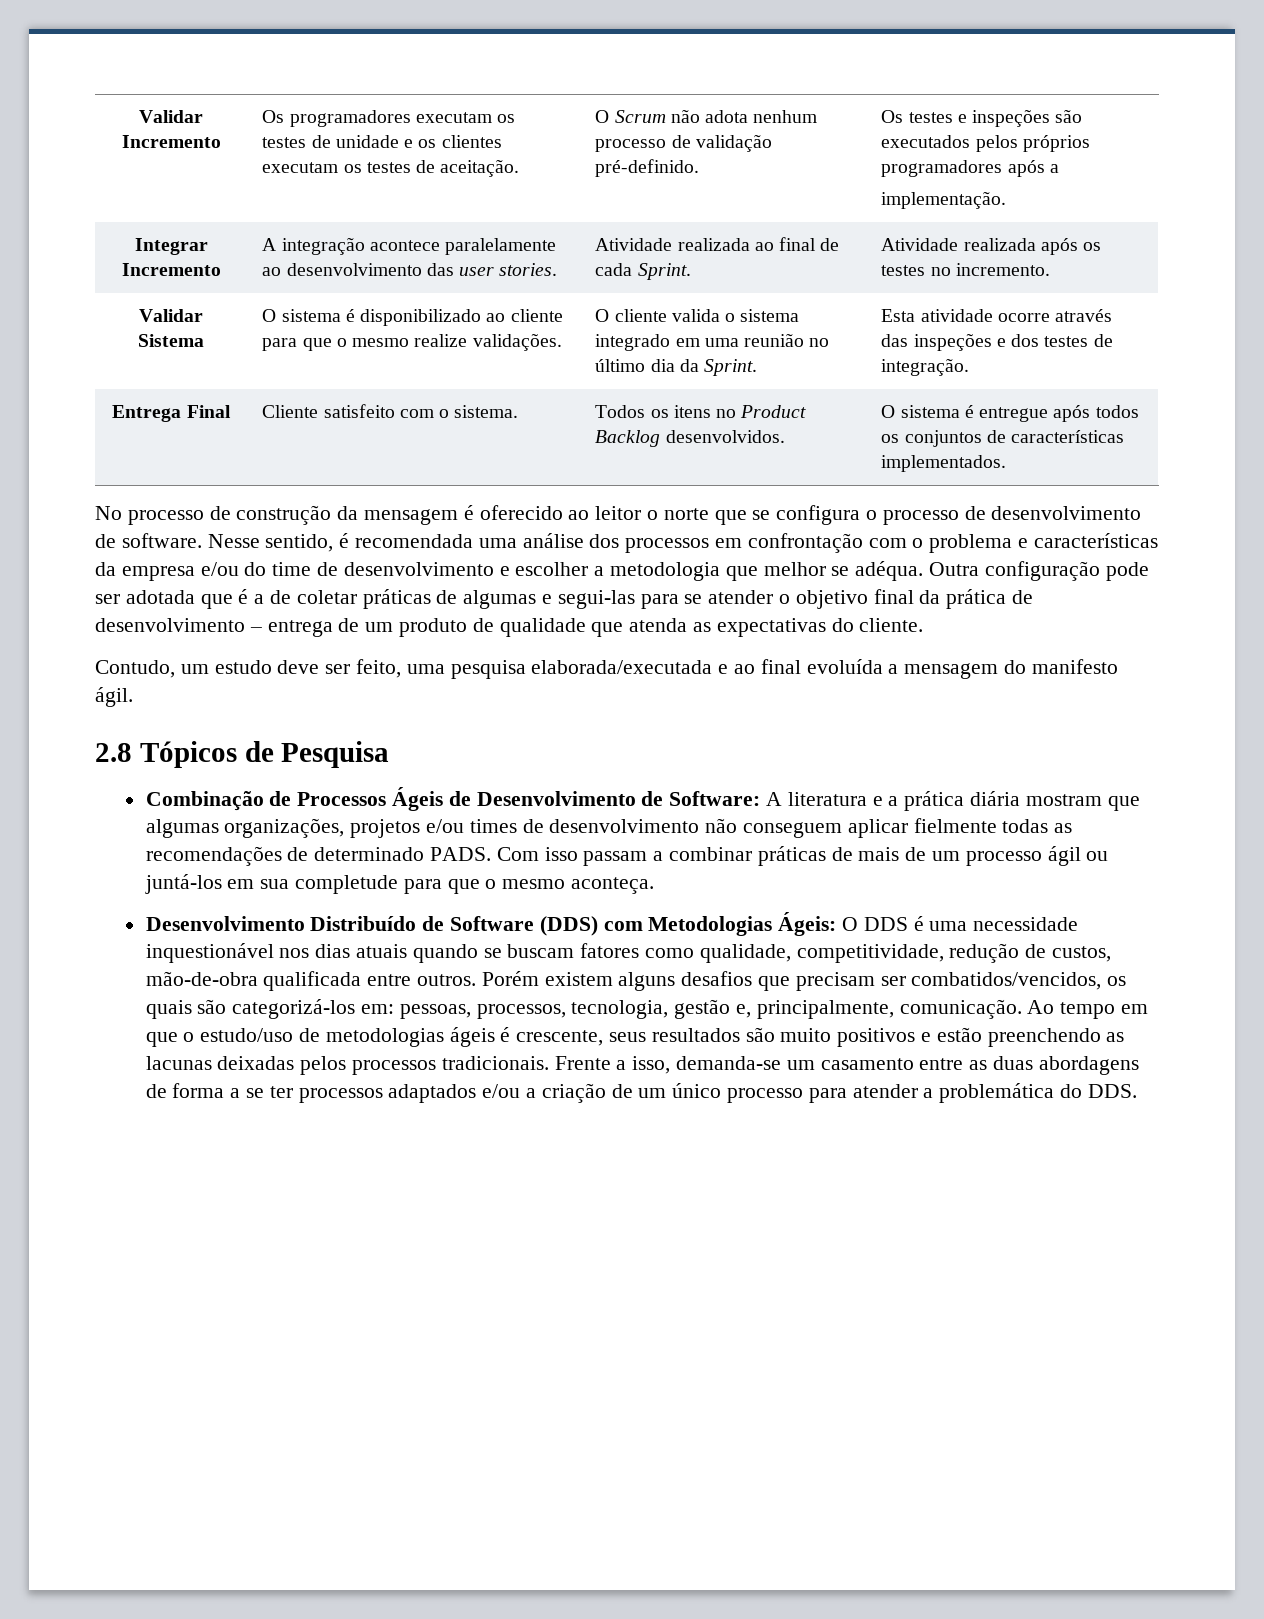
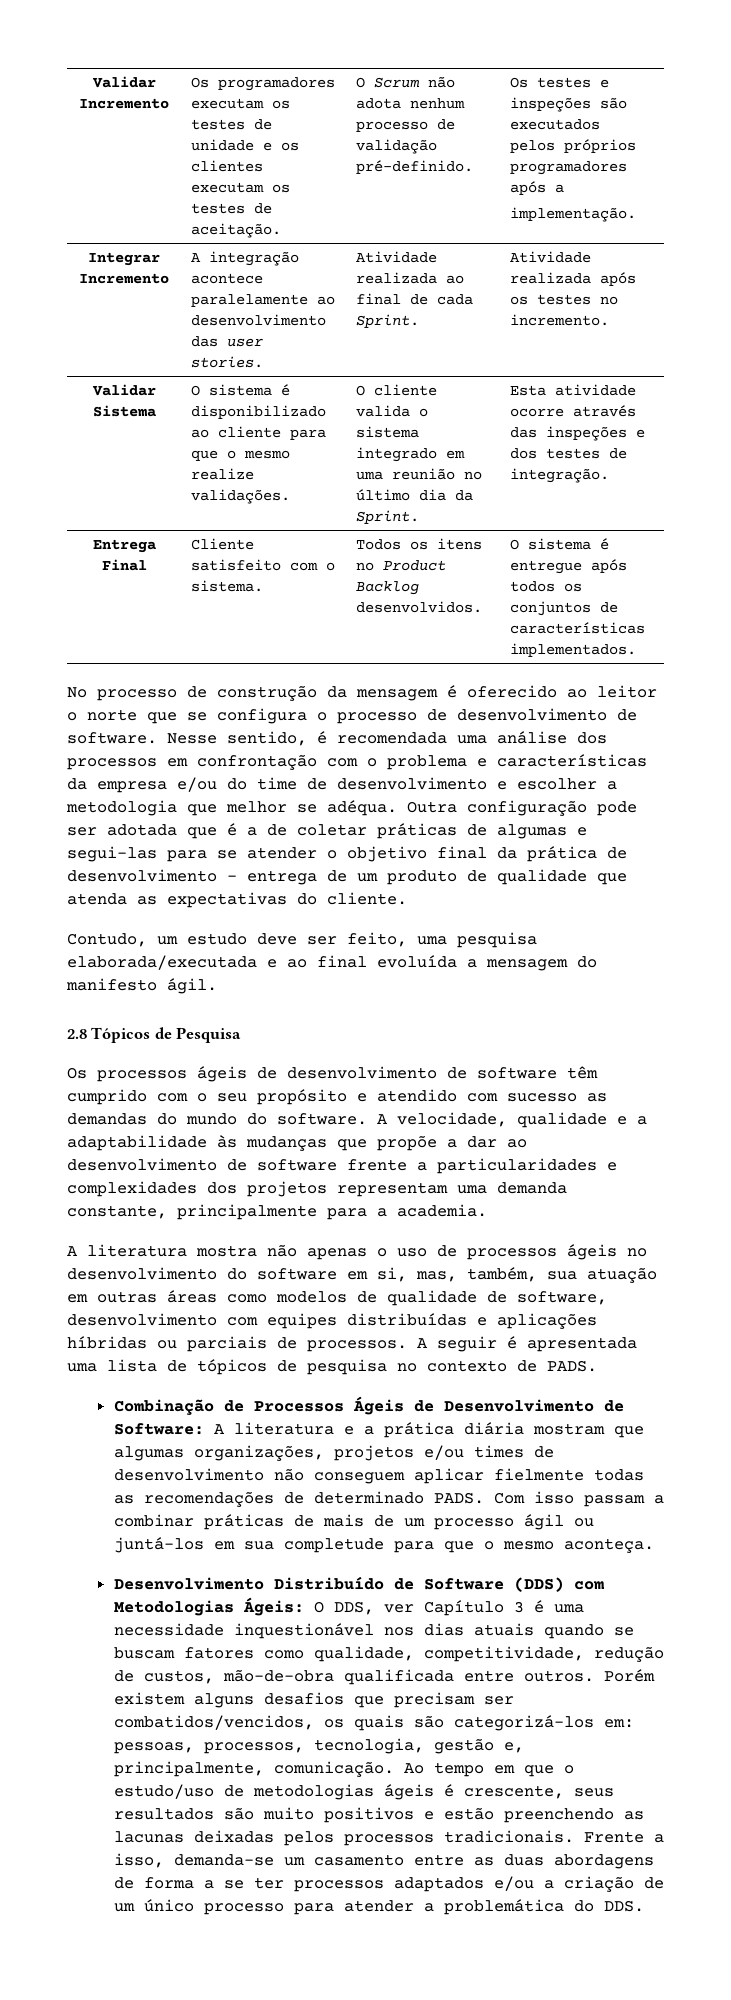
(390, 754) none -> [67,1066,598,1082] [67,1089,607,1105] [67,1112,647,1128] [67,1135,527,1151] [67,1158,617,1174] [67,1181,567,1197] [67,1204,487,1220] [67,1244,647,1260] [67,1267,657,1283] [67,1290,607,1306] [67,1313,597,1329] [67,1336,637,1352] [67,1359,597,1375] // Os processos ágeis de desenvolvimento de software têm cumprido com o seu propósito e atendido com sucesso as demandas do mundo do software. A velocidade, qualidade e a adaptabilidade às mudanças que propõe a dar ao desenvolvimento de software frente a particularidades e complexidades dos projetos representam uma demanda constante, principalmente para a academia. // A literatura mostra não apenas o uso de processos ágeis no desenvolvimento do software em si, mas, também, sua atuação em outras áreas como modelos de qualidade de software, desenvolvimento com equipes distribuídas e aplicações híbridas ou parciais de processos. A seguir é apresentada uma lista de tópicos de pesquisa no contexto de PADS.
[863,917,908,931] DDS -> [333,1600,524,1616] DDS, ver Capítulo 3

